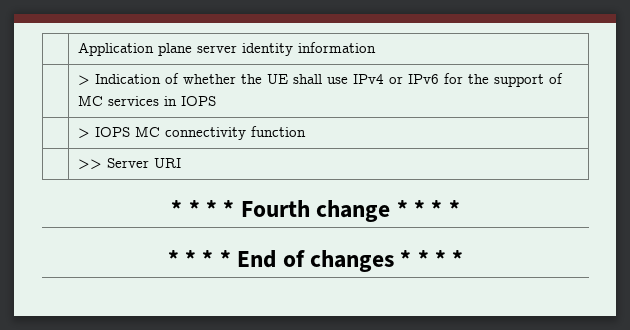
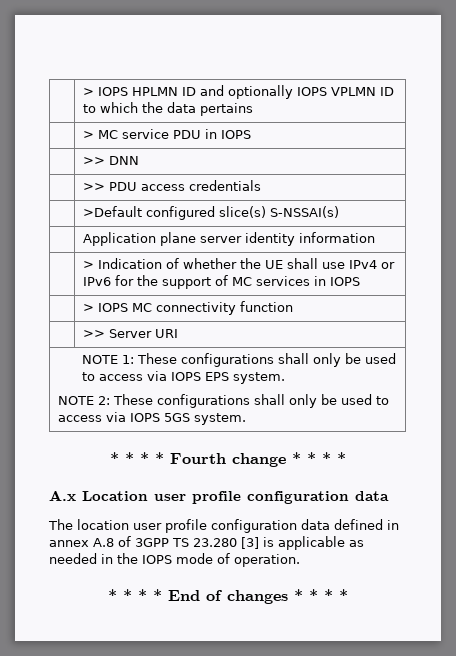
(77, 49) none -> [83,85,395,99] [83,102,254,116] [83,129,252,139] [83,156,140,165] [83,180,262,191] [83,206,340,220] | > IOPS HPLMN ID and optionally IOPS VPLMN ID to which the data pertains // | > MC service PDU in IOPS // | >> DNN // | >> PDU access credentials // | >Default configured slice(s) S-NSSAI(s) //
(181, 163) none -> [81,353,396,367] [81,371,285,384] [58,394,390,408] [58,412,247,425] // NOTE 1: These configurations shall only be used to access via IOPS EPS system. // NOTE 2: These configurations shall only be used to access via IOPS 5GS system.
(460, 208) none -> [49,490,389,504] [48,519,399,533] [49,536,364,550] [49,553,300,567] // A.x Location user profile configuration data // The location user profile configuration data defined in annex A.8 of 3GPP TS 23.280 [3] is applicable as needed in the IOPS mode of operation.

